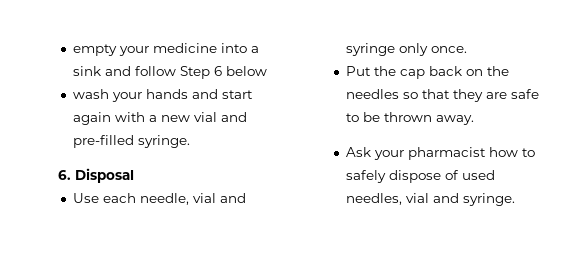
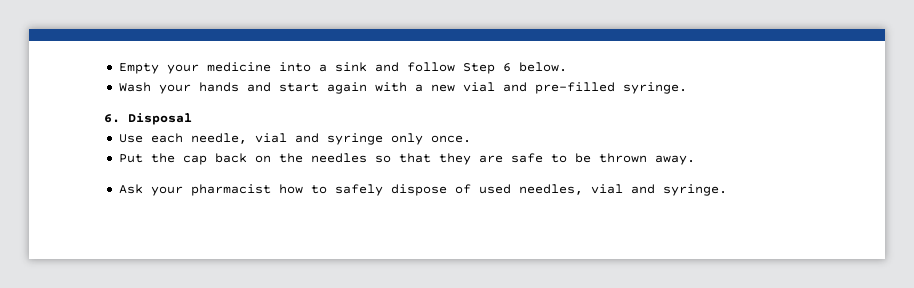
[72,44,117,56] empty -> [119,63,160,74] Empty
[225,66,267,76] [72,89,109,99] below // wash -> [519,62,568,72] [119,82,152,92] below. // Wash

